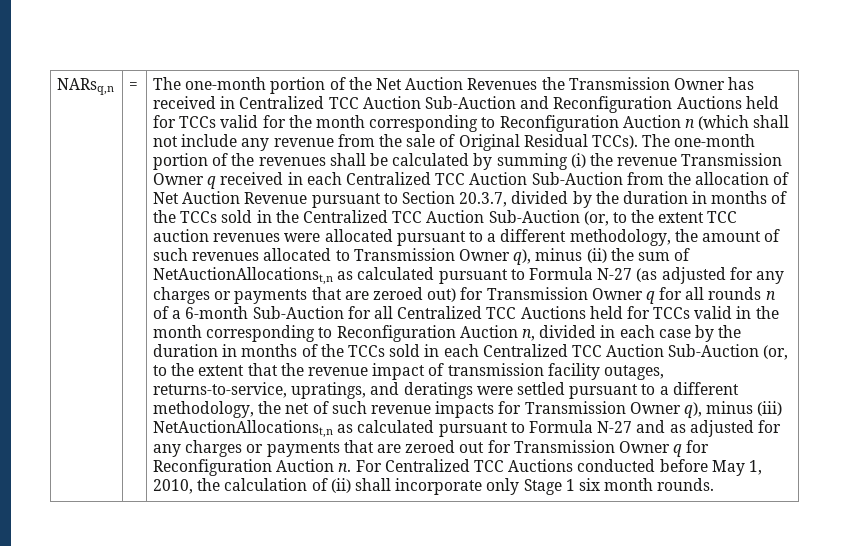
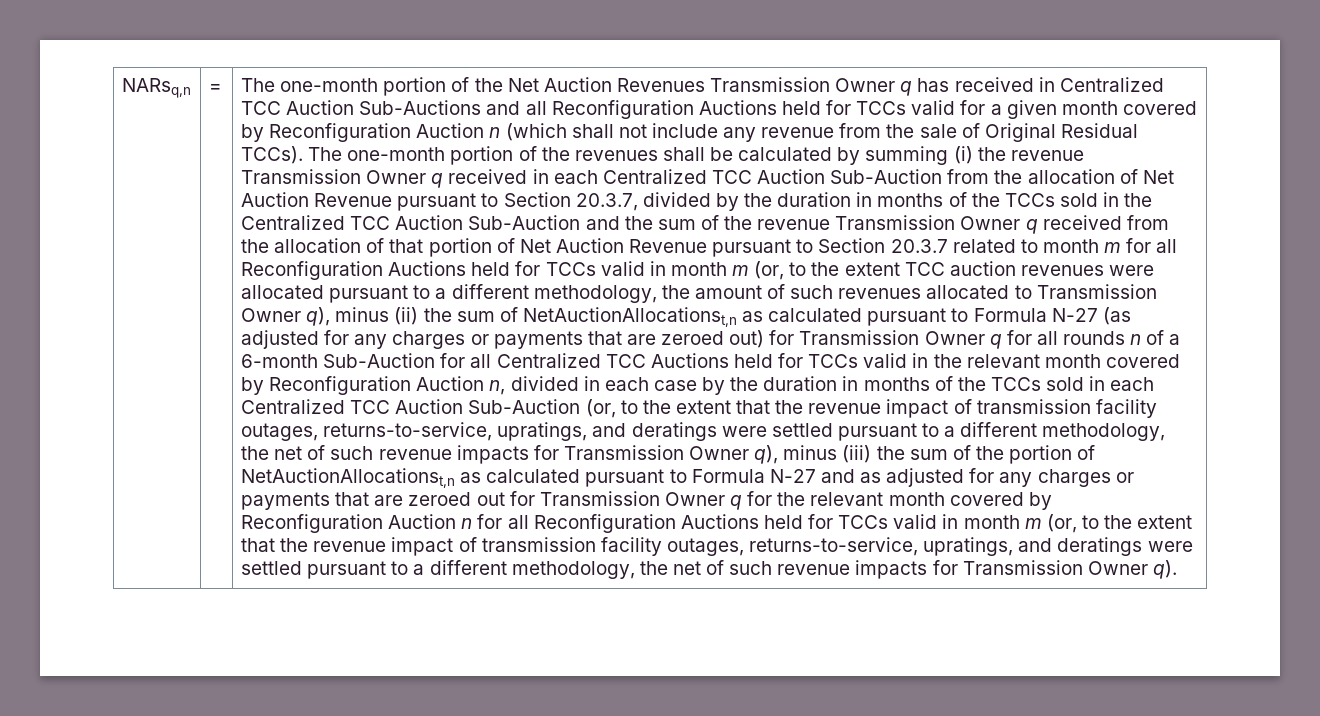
[541,77,725,90] the Transmission Owner -> [710,77,913,96] Transmission Owner q
[425,96,550,109] Sub-Auction and -> [359,100,547,115] Sub-Auctions and all
[288,115,496,132] the month corresponding to -> [990,100,1197,119] [240,124,264,142] a given month covered by
(580, 216) none -> [585,215,1169,234] [240,238,1178,257] [240,261,750,280] and the sum of the revenue Transmission Owner q received from the allocation of that portion of Net Auction Revenue pursuant to Section 20.3.7 related to month m for all Reconfiguration Auctions held for TCCs valid in month m
[153,325,333,342] month corresponding to -> [966,354,1180,368] [240,377,264,395] relevant month covered by
(783, 408) none -> [876,445,1096,464] the sum of the portion of
[153,459,762,476] [153,478,715,495] Reconfiguration Auction n. For Centralized TCC Auctions conducted before May 1, 2010, the calculation of (ii) shall incorporate only Stage 1 six month rounds. -> [777,492,1052,510] [240,514,1193,533] [240,537,1193,556] [240,560,1177,579] the relevant month covered by Reconfiguration Auction n for all Reconfiguration Auctions held for TCCs valid in month m (or, to the extent that the revenue impact of transmission facility outages, returns-to-service, upratings, and deratings were settled pursuant to a different methodology, the net of such revenue impacts for Transmission Owner q).

